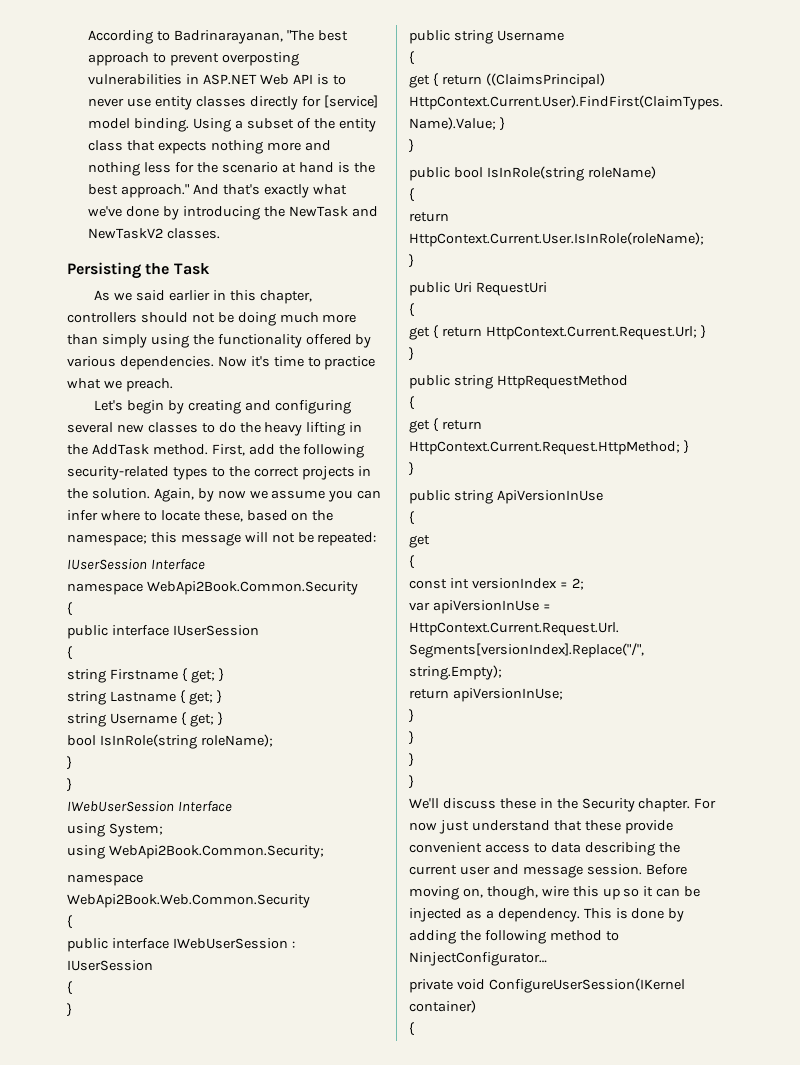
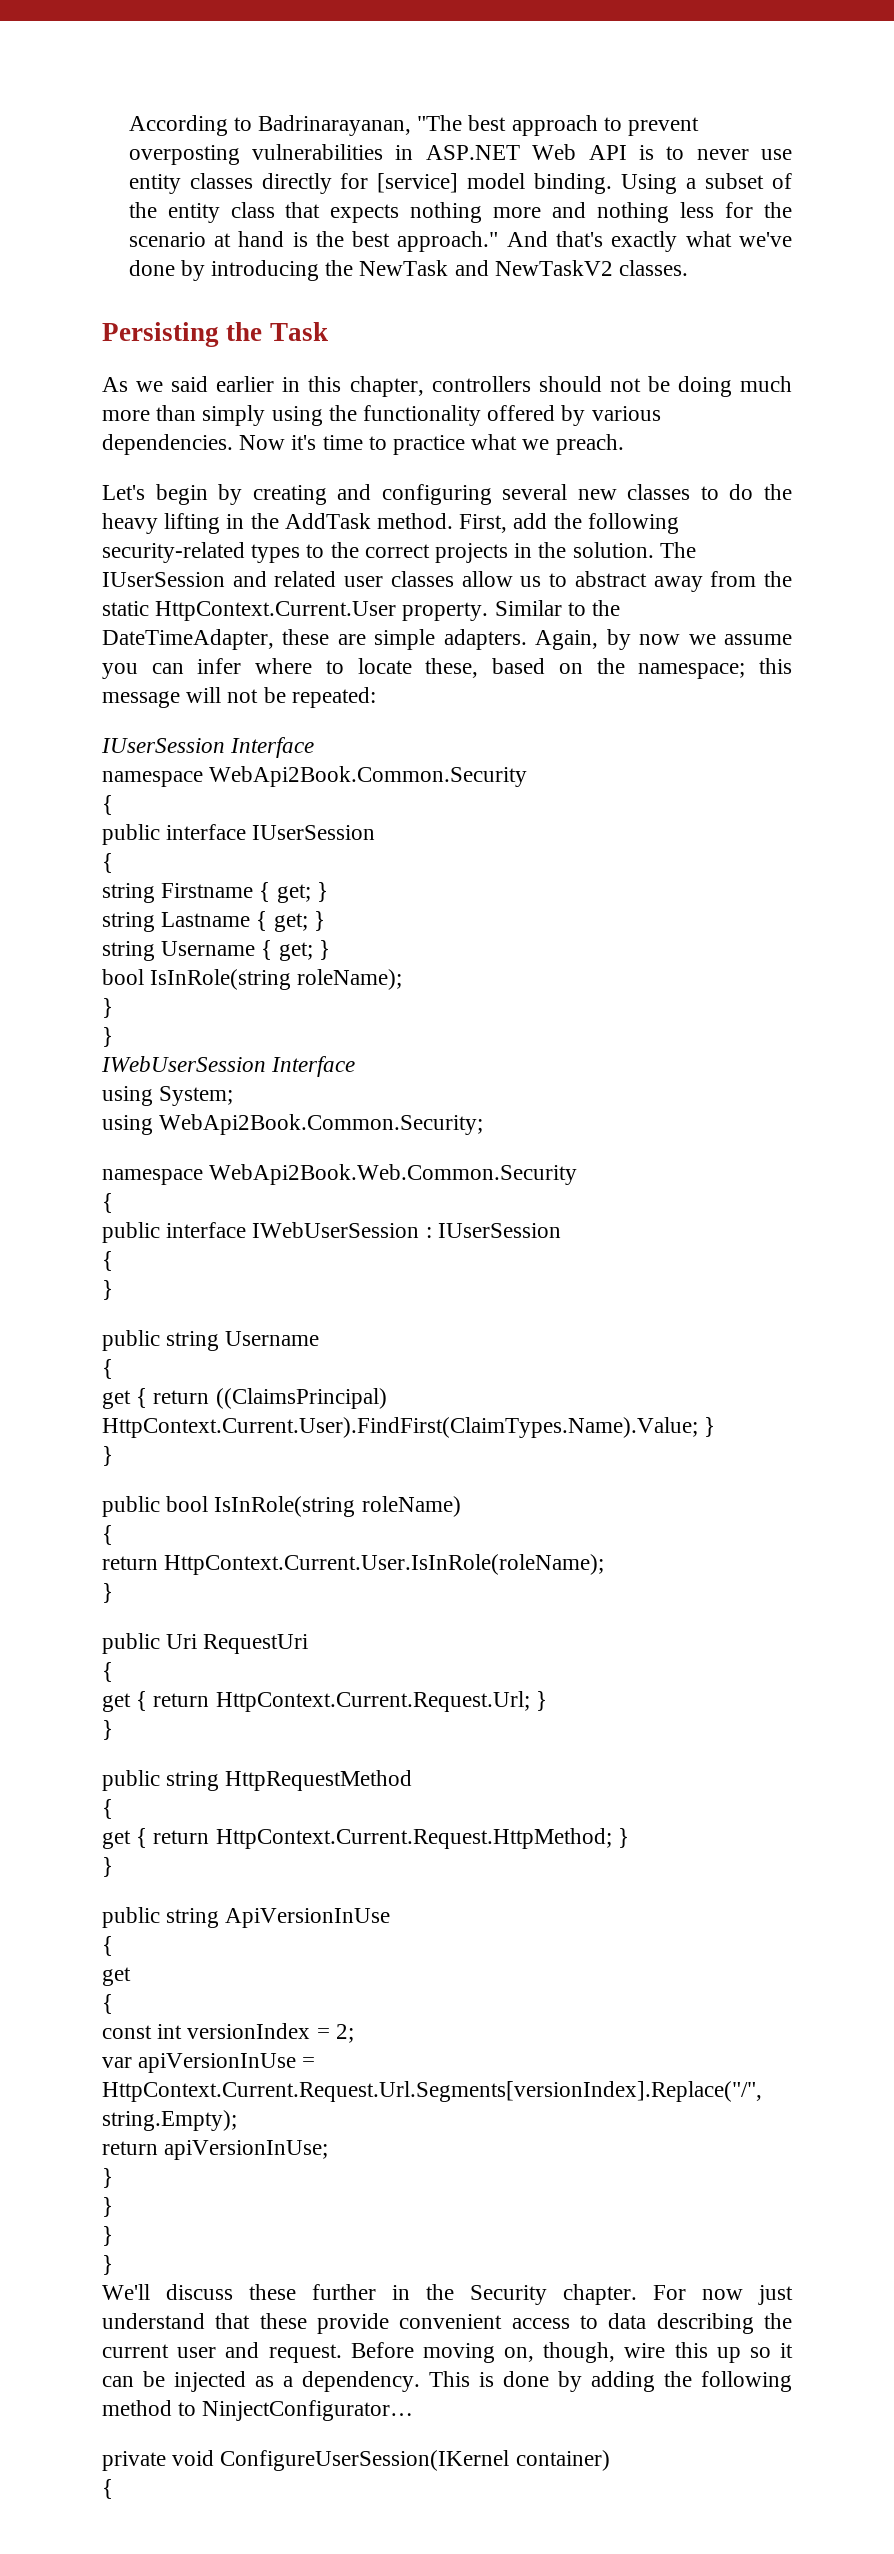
(150, 493) none -> [659,542,696,558] [102,571,793,592] [102,600,621,621] [102,629,527,650] The IUserSession and related user classes allow us to abstract away from the static HttpContext.Current.User property. Similar to the DateTimeAdapter, these are simple adapters.
(536, 803) none -> [312,2284,376,2300] further
[522,864,642,878] message session. -> [268,2344,342,2363] request.

